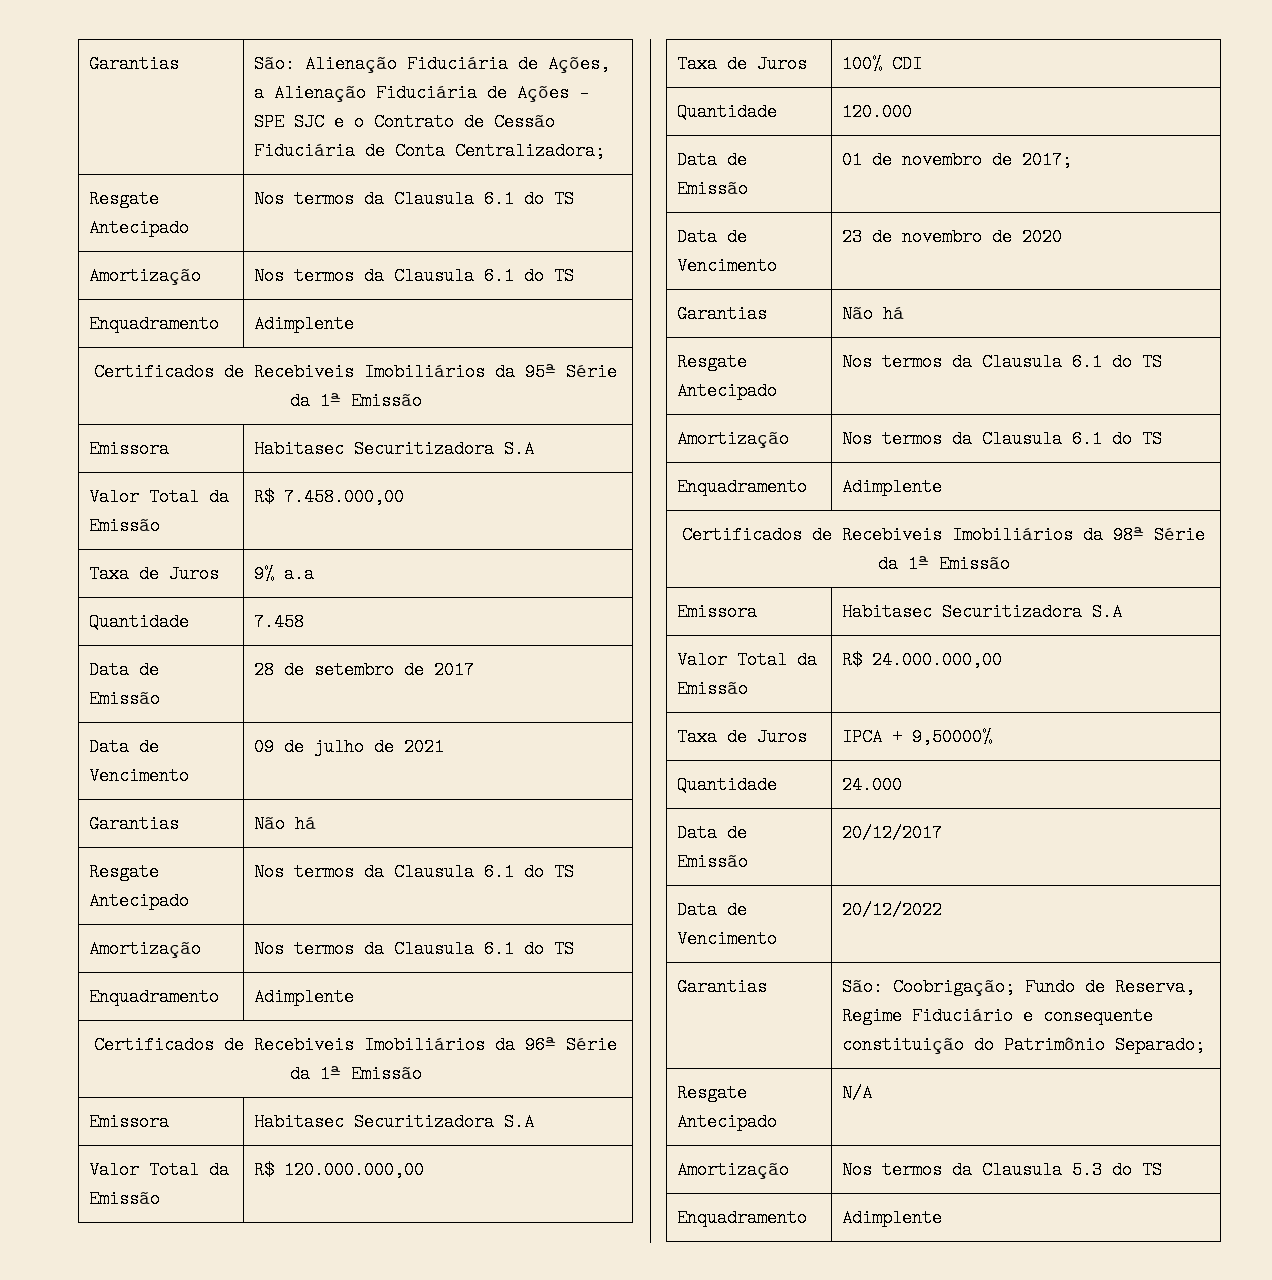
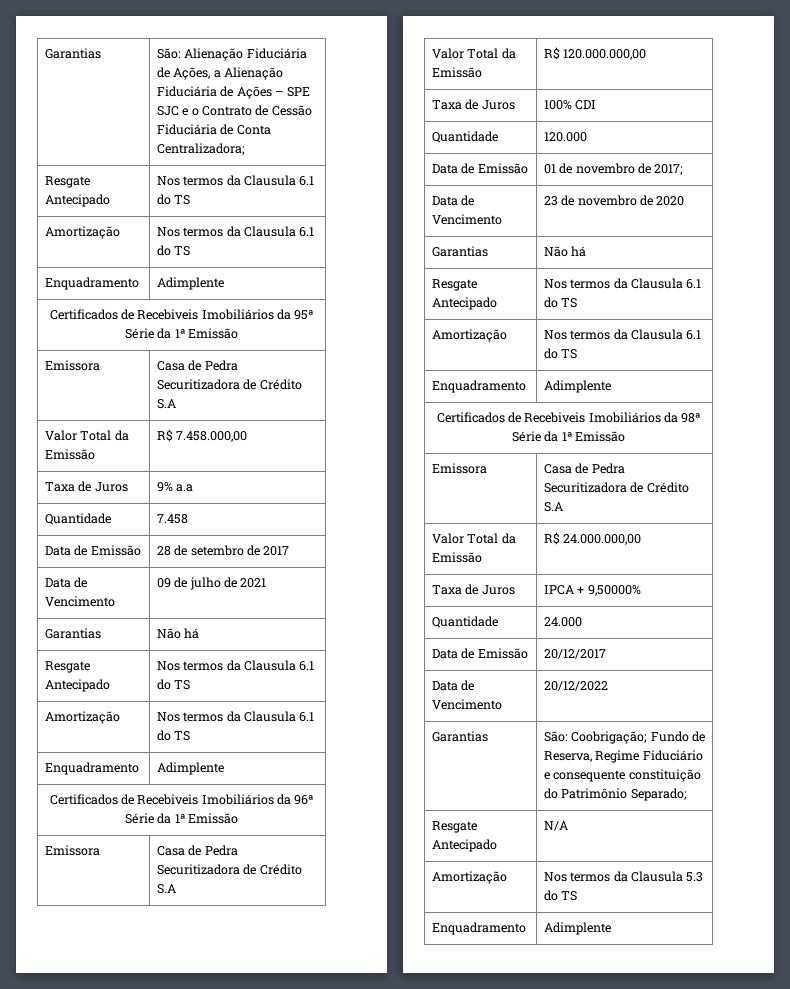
[253,440,494,458] Habitasec Securitizadora -> [156,360,238,371] [156,379,302,390] Casa de Pedra Securitizadora de Crédito
[253,1113,494,1131] Habitasec Securitizadora -> [156,845,238,856] [156,864,302,875] Casa de Pedra Securitizadora de Crédito
[841,603,1082,621] Habitasec Securitizadora -> [543,463,625,474] [543,482,689,493] Casa de Pedra Securitizadora de Crédito

